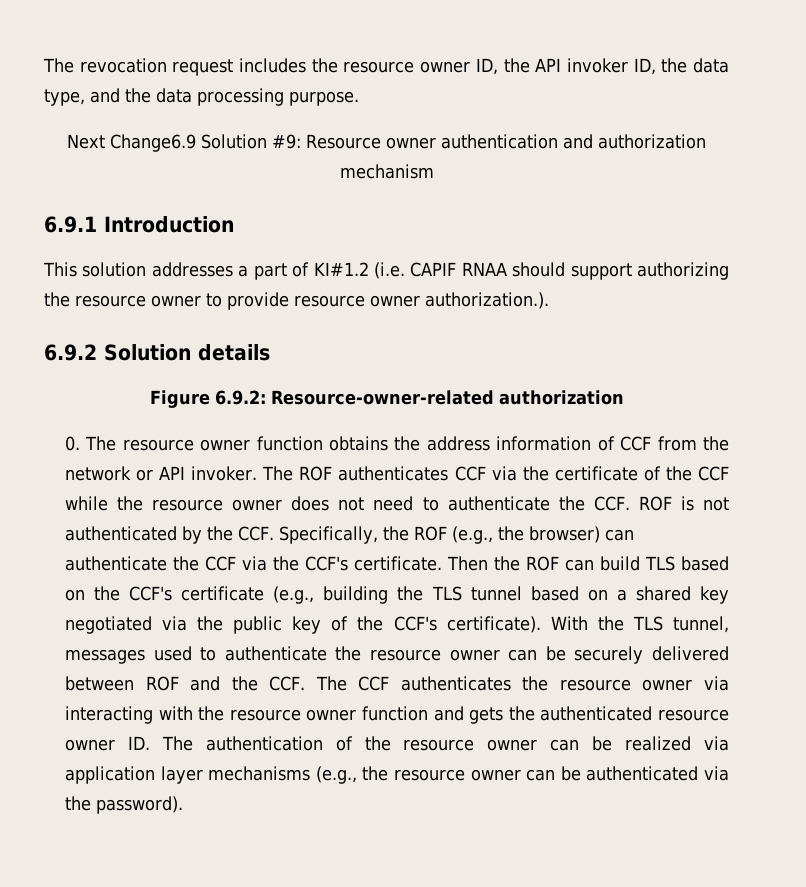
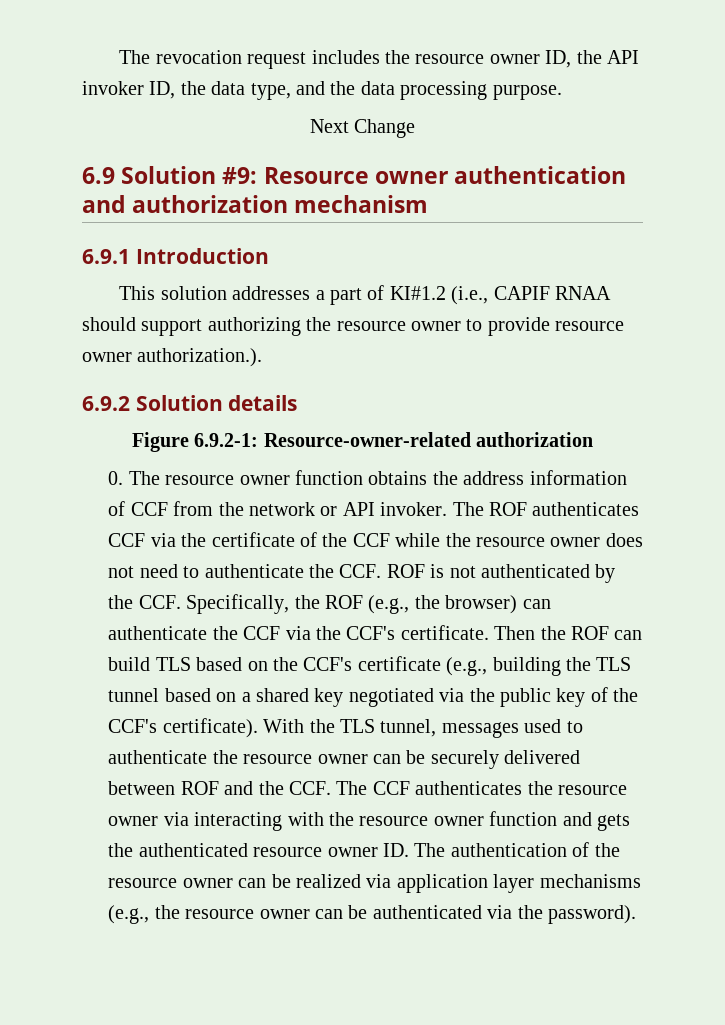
[110,134,197,152] Change6.9 -> [354,119,416,138] [82,167,115,184] Change // 6.9
[373,262,405,279] (i.e. -> [451,286,489,305] (i.e.,
[214,390,266,405] 6.9.2: -> [194,433,259,447] 6.9.2-1:

